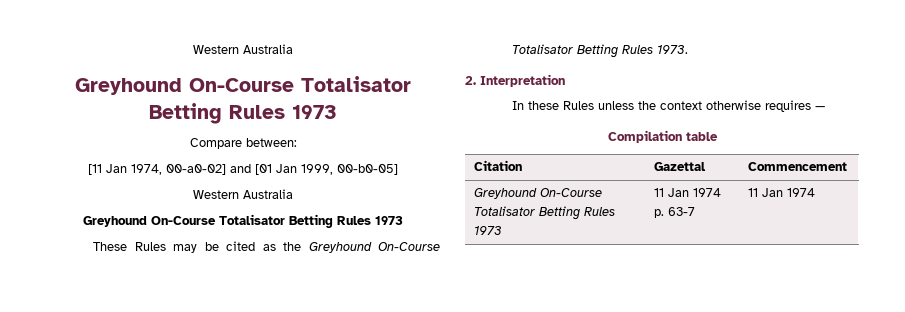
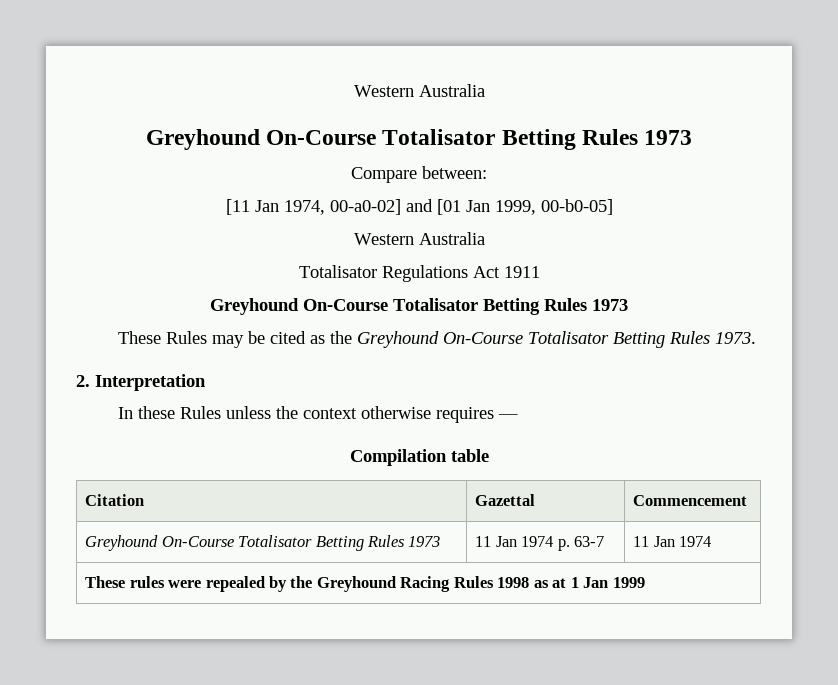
(293, 194) none -> [298,265,540,282] // Totalisator Regulations Act 1911
(816, 192) none -> [85,576,645,592] // These rules were repealed by the Greyhound Racing Rules 1998 as at 1 Jan 1999

